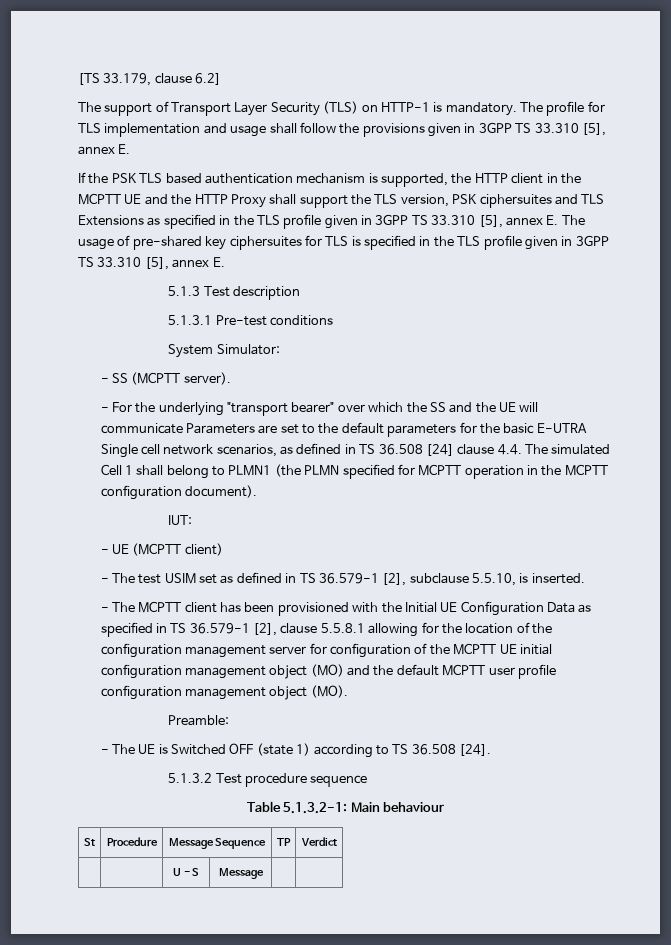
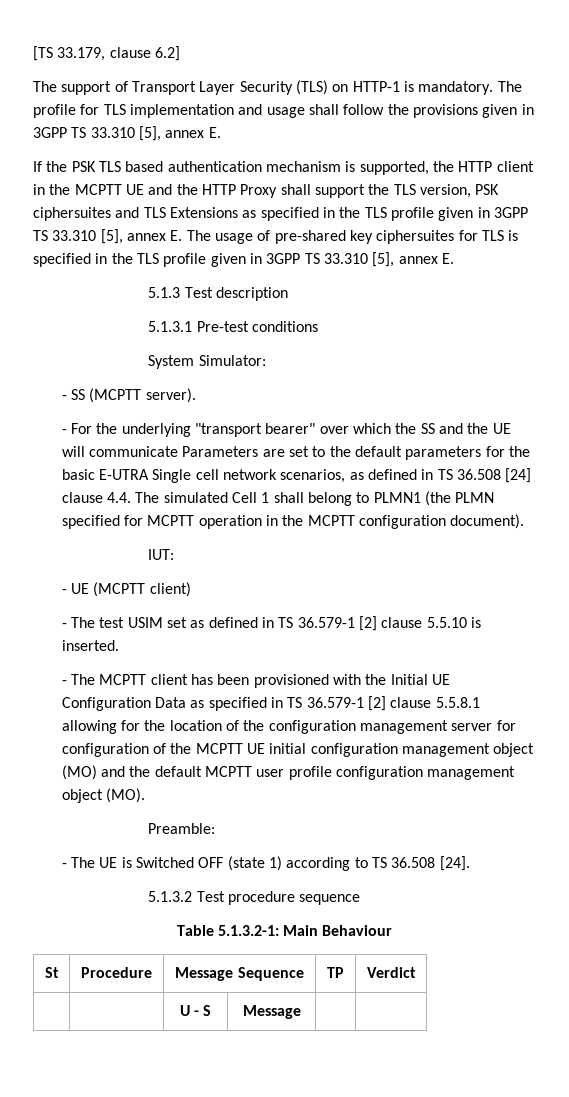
[382,573,517,586] [2], subclause 5.5.10, -> [359,616,467,631] [2] clause 5.5.10
[253,623,278,636] [2], -> [368,696,387,711] [2]
[383,802,445,812] behaviour -> [322,925,393,936] Behaviour

